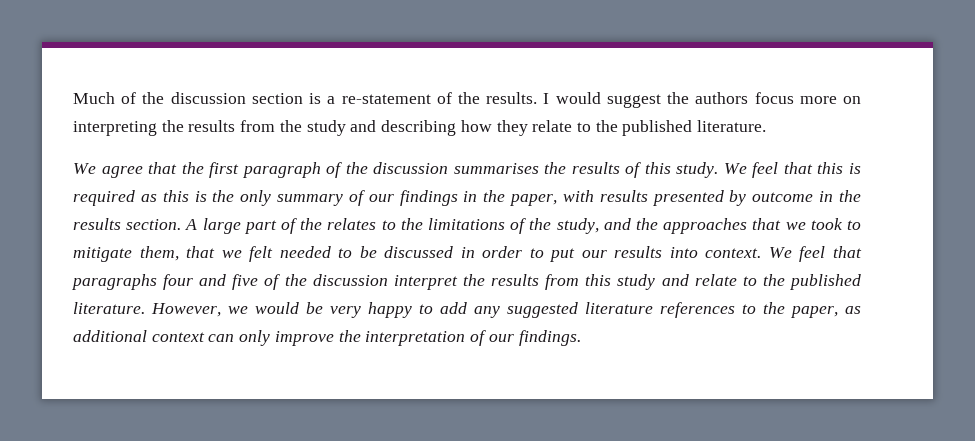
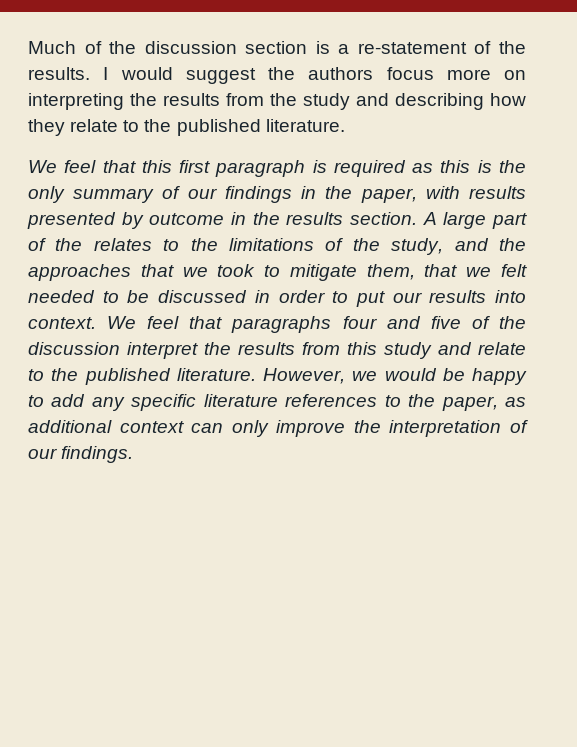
[101,162,747,178] agree that the first paragraph of the discussion summarises the results of this study. We -> (57, 166) none
(844, 168) none -> [179,160,306,177] first paragraph
[330,306,361,318] very -> (465, 374) none
[507,302,578,318] suggested -> [131,394,197,411] specific

